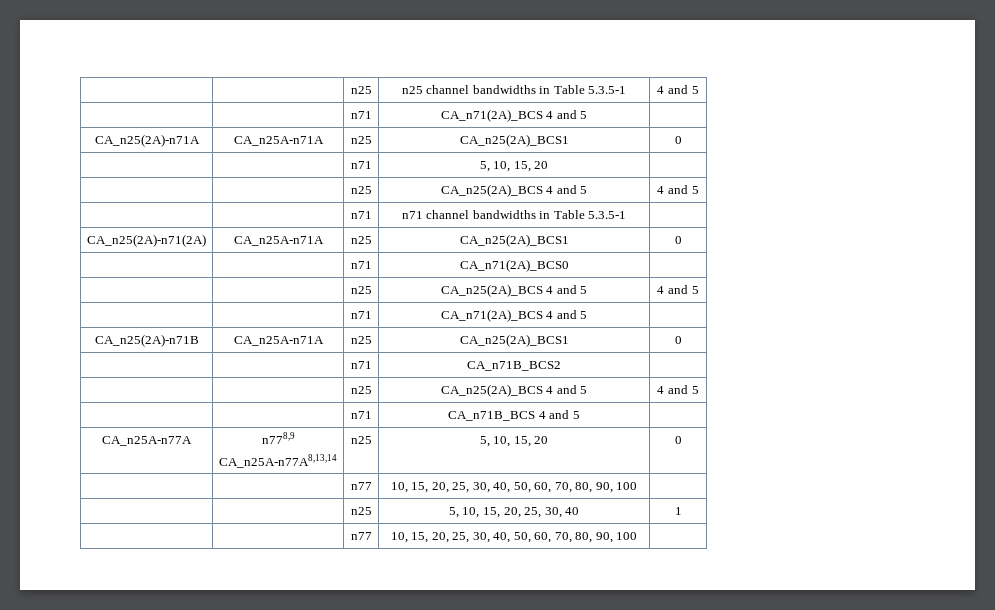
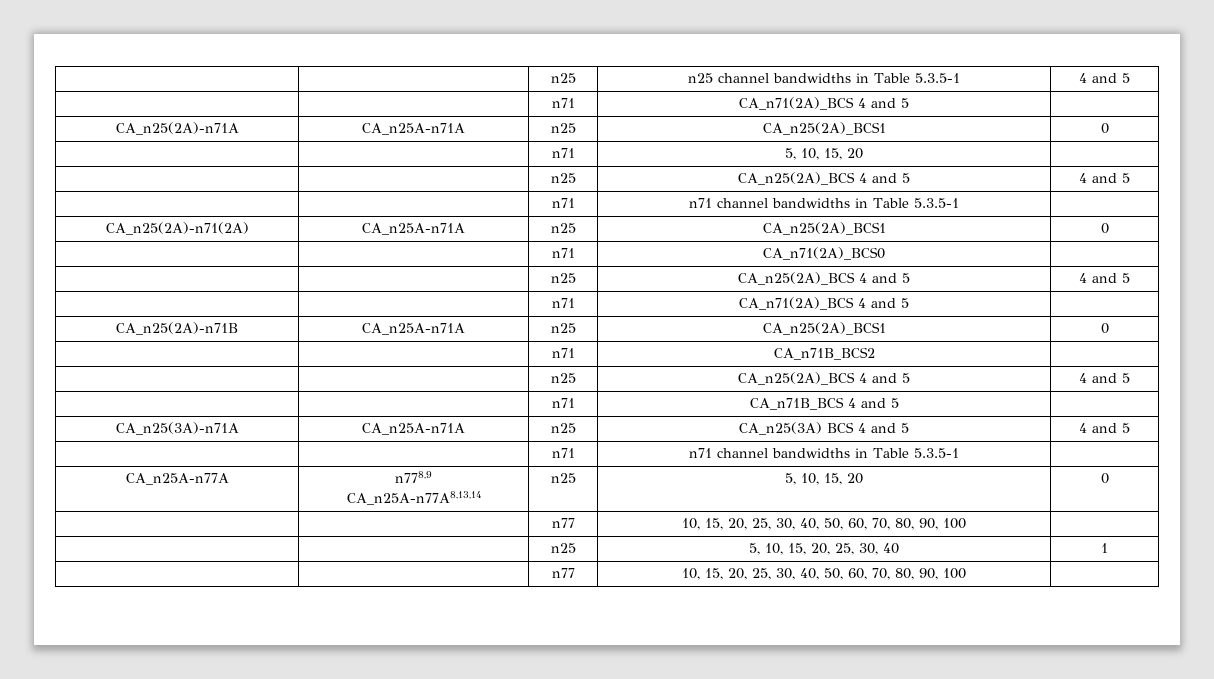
(580, 415) none -> [115,422,239,435] [362,423,465,435] [550,423,576,433] [739,422,909,435] [1079,423,1130,433] [551,448,575,458] [689,448,959,458] // CA_n25(3A)-n71A | CA_n25A-n71A | n25 | CA_n25(3A) BCS 4 and 5 | 4 and 5 // | | n71 | n71 channel bandwidths in Table 5.3.5-1 |

